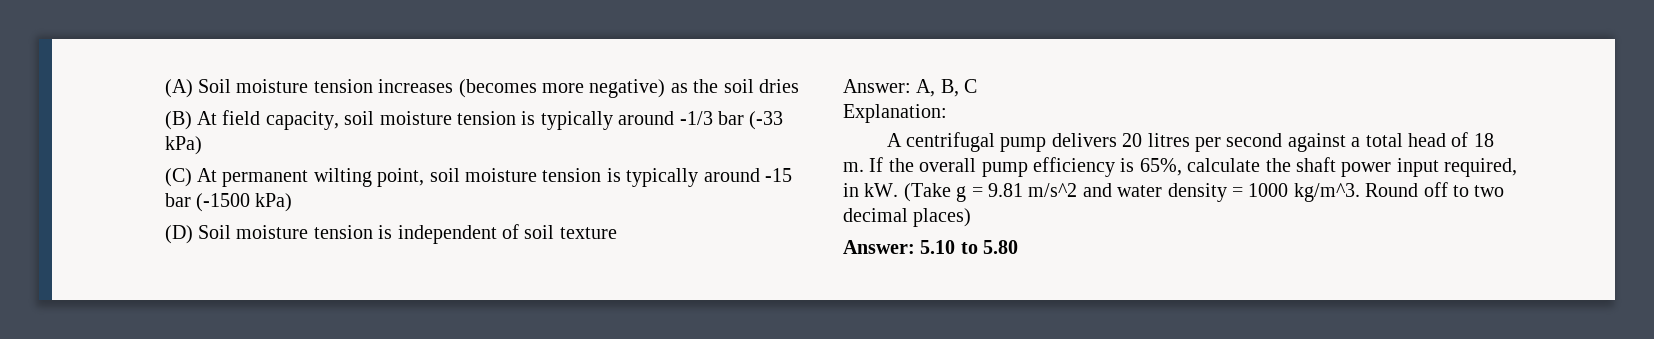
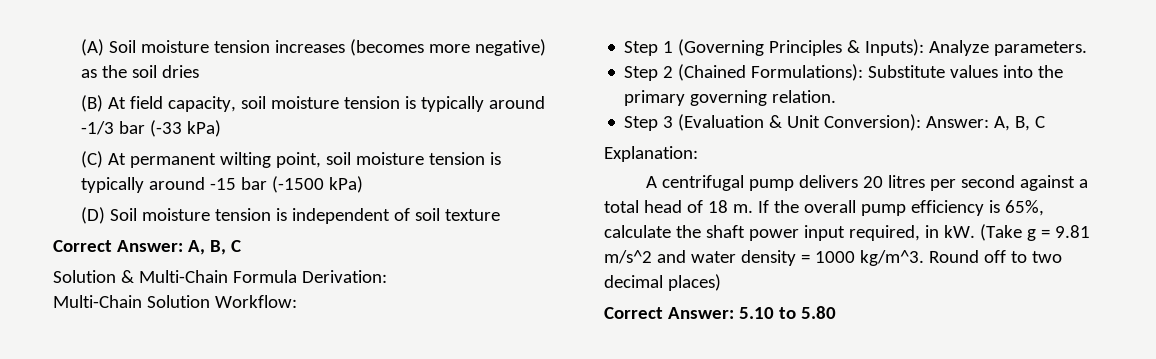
(617, 233) none -> [53,240,241,255] [53,270,387,283] [53,295,297,308] [624,39,1088,56] [624,64,1064,81] [624,90,837,106] [624,114,922,131] Correct Answer: A, B, C // Solution & Multi-Chain Formula Derivation: // Multi-Chain Solution Workflow: // Step 1 (Governing Principles & Inputs): Analyze parameters. // Step 2 (Chained Formulations): Substitute values into the primary governing relation. // Step 3 (Evaluation & Unit Conversion):
(972, 217) none -> [604,307,663,319] Correct

